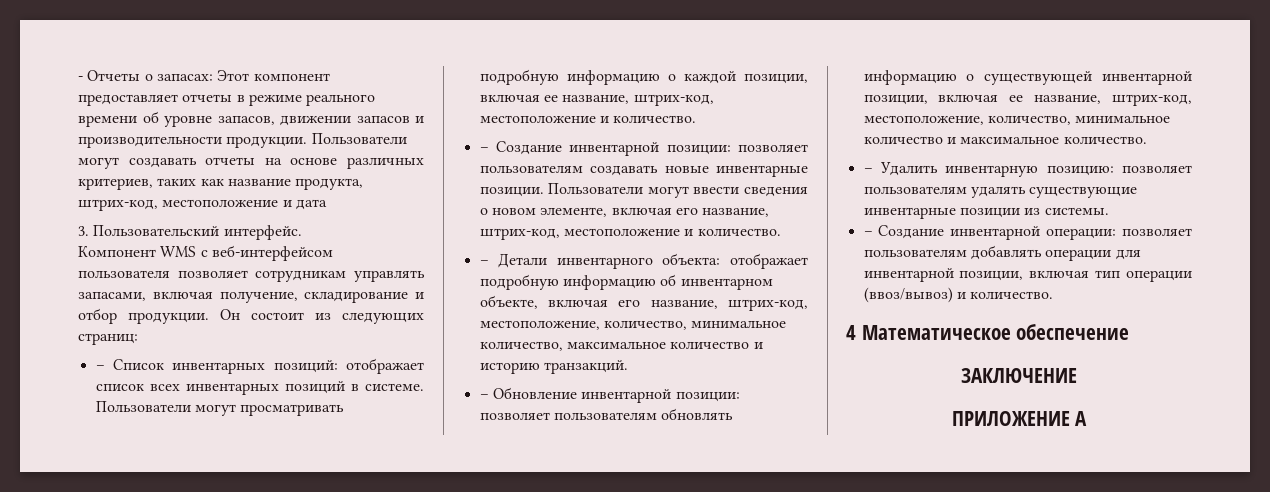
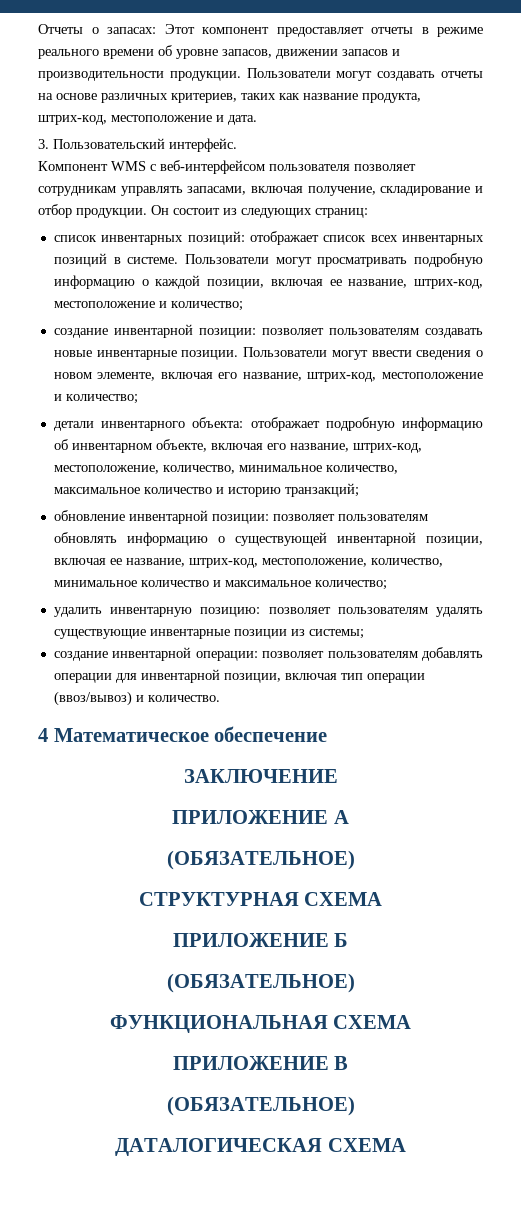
[78,76,83,81] - -> (38, 29) none
[295,199,327,210] дата -> [228,115,257,125] дата.
[95,359,164,370] – Список -> [53,235,97,242] список
[613,115,697,123] [479,141,562,155] количество. // – Создание -> [170,301,243,311] [53,328,108,338] количество; // создание
[697,228,781,236] [479,253,548,268] количество. // – Детали -> [65,394,138,404] [53,421,94,431] количество; // детали
[543,360,628,374] [479,387,577,399] транзакций. // – Обновление -> [284,483,359,497] [53,510,125,521] транзакций; // обновление
[1063,136,1147,144] [863,162,938,176] количество. // – Удалить -> [314,580,387,590] [53,607,102,617] количество; // удалить
[1044,207,1109,215] [863,225,945,239] системы. // – Создание -> [308,629,364,639] [53,651,108,661] системы; // создание
(1088, 418) none -> [166,850,355,870] [138,892,383,906] [172,933,349,947] [166,973,355,993] [109,1015,412,1033] [172,1056,349,1070] [166,1096,355,1116] [115,1138,406,1156] // (ОБЯЗАТЕЛЬНОЕ) // СТРУКТУРНАЯ СХЕМА // ПРИЛОЖЕНИЕ Б // (ОБЯЗАТЕЛЬНОЕ) // ФУНКЦИОНАЛЬНАЯ СХЕМА // ПРИЛОЖЕНИЕ В // (ОБЯЗАТЕЛЬНОЕ) // ДАТАЛОГИЧЕСКАЯ СХЕМА

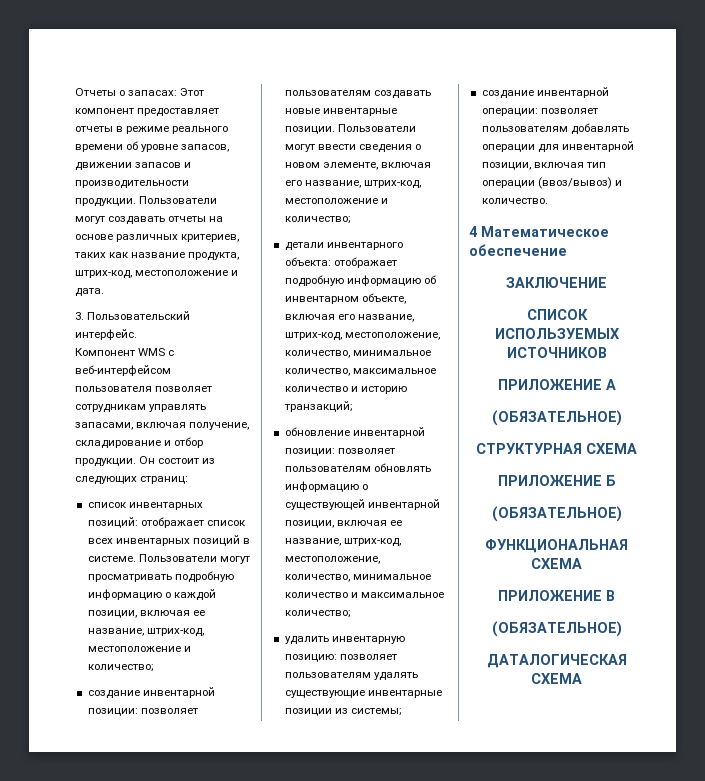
(338, 776) none -> [526,309,588,320] [494,328,620,339] [506,347,607,358] // СПИСОК ИСПОЛЬЗУЕМЫХ ИСТОЧНИКОВ

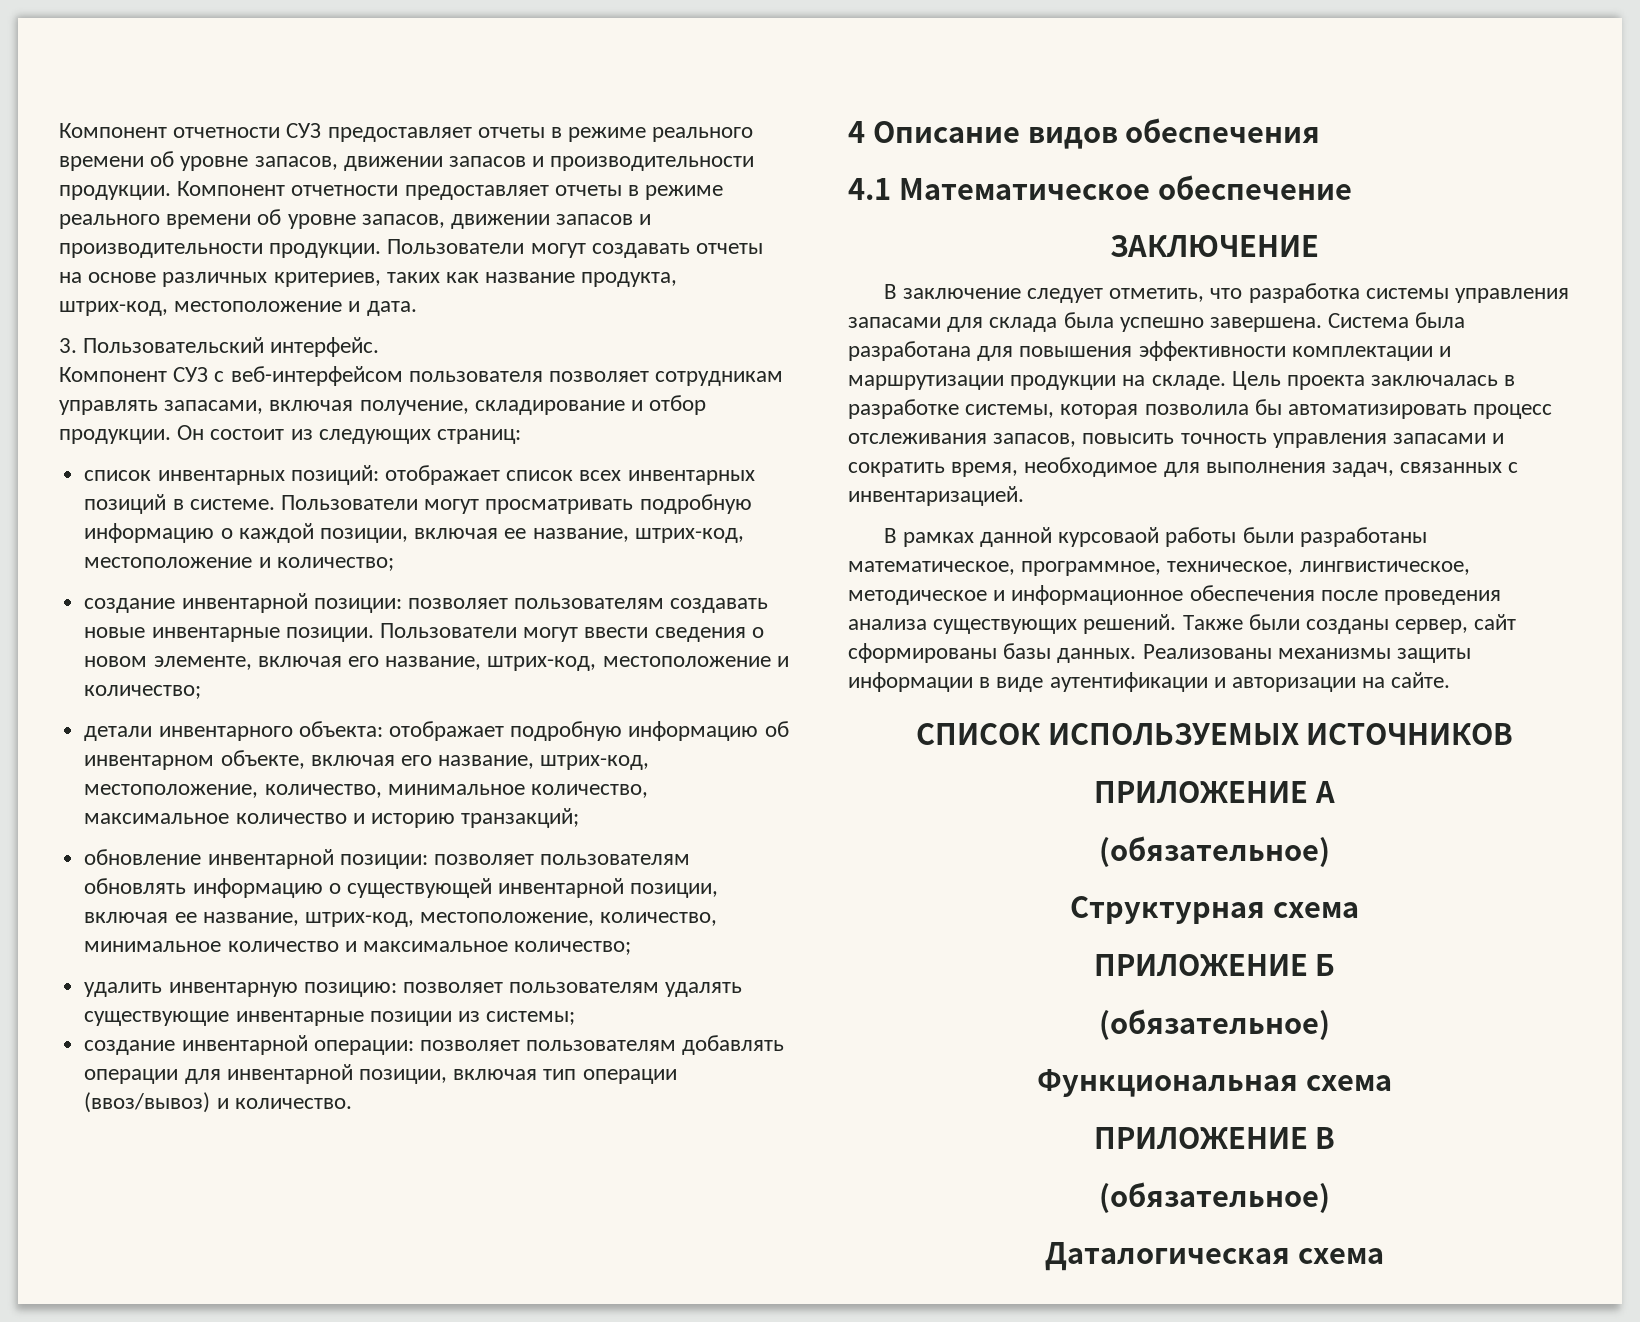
[75,88,205,96] [75,108,134,114] Отчеты о запасах: Этот компонент -> [59,123,754,142] [59,151,755,171] [59,181,399,200] Компонент отчетности СУЗ предоставляет отчеты в режиме реального времени об уровне запасов, движении запасов и производительности продукции. Компонент отчетности
[138,348,166,356] WMS -> [173,367,209,382] СУЗ
(477, 231) none -> [872,118,1321,149] [848,178,891,200] Описание видов обеспечения // 4.1
(607, 282) none -> [883,283,1570,303] [848,312,1466,332] [848,341,1452,361] [848,371,1516,390] [848,399,1553,419] [848,433,1505,448] [848,457,1519,477] [848,486,1024,506] [883,527,1427,547] [848,561,1470,576] [848,585,1502,605] [848,614,1517,634] [848,643,1472,663] [848,672,1451,692] // В заключение следует отметить, что разработка системы управления запасами для склада была успешно завершена. Система была разработана для повышения эффективности комплектации и маршрутизации продукции на складе. Цель проекта заключалась в разработке системы, которая позволила бы автоматизировать процесс отслеживания запасов, повысить точность управления запасами и сократить время, необходимое для выполнения задач, связанных с инвентаризацией. // В рамках данной курсоваой работы были разработаны математическое, программное, техническое, лингвистическое, методическое и информационное обеспечения после проведения анализа существующих решений. Также были созданы сервер, сайт сформированы базы данных. Реализованы механизмы защиты информации в виде аутентификации и авторизации на сайте.
[491,410,622,426] [476,443,637,454] (ОБЯЗАТЕЛЬНОЕ) // СТРУКТУРНАЯ СХЕМА -> [1099,836,1330,867] [1070,896,1359,924] (обязательное) // Структурная схема
[491,506,622,522] [485,539,628,553] [531,558,582,569] (ОБЯЗАТЕЛЬНОЕ) // ФУНКЦИОНАЛЬНАЯ СХЕМА -> [1099,1009,1330,1040] [1037,1069,1392,1097] (обязательное) // Функциональная схема
[491,621,622,637] [486,654,627,668] [531,673,582,684] (ОБЯЗАТЕЛЬНОЕ) // ДАТАЛОГИЧЕСКАЯ СХЕМА -> [1099,1182,1330,1213] [1045,1242,1384,1271] (обязательное) // Даталогическая схема

